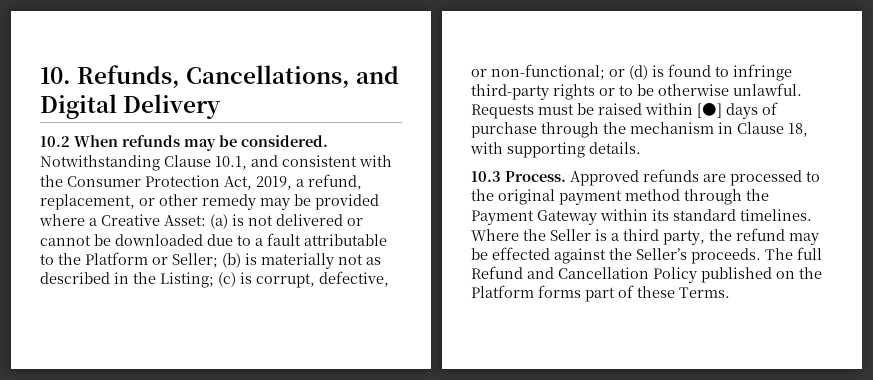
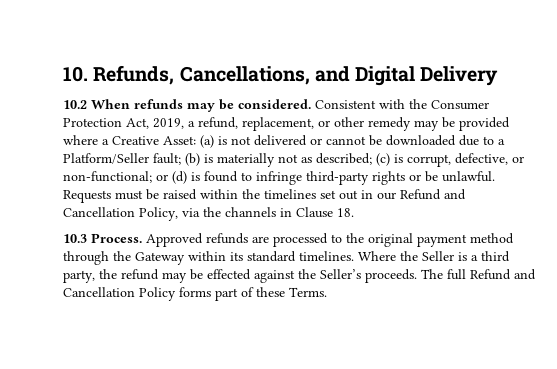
[40,155,357,171] Notwithstanding Clause 10.1, and consistent -> [315,100,376,109] Consistent
[267,233,387,246] [40,252,218,268] fault attributable to the Platform or Seller; -> [63,153,181,165] Platform/Seller fault;
[40,272,214,288] described in the Listing; -> [316,153,372,165] described;
[619,84,729,96] to be otherwise -> [425,171,438,182] be
[697,102,778,119] [471,122,808,138] [470,142,641,158] [●] days of purchase through the mechanism in Clause 18, with supporting details. -> [242,189,466,200] [63,207,354,221] the timelines set out in our Refund and Cancellation Policy, via the channels in Clause 18.
[471,210,534,225] Payment -> (131, 256) none
[701,267,822,283] [471,285,534,298] published on the Platform -> (176, 294) none

